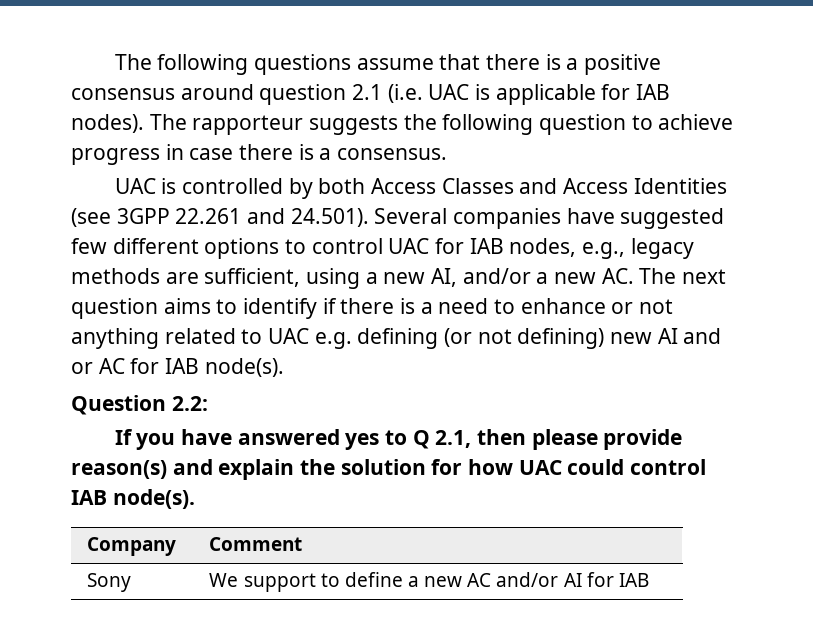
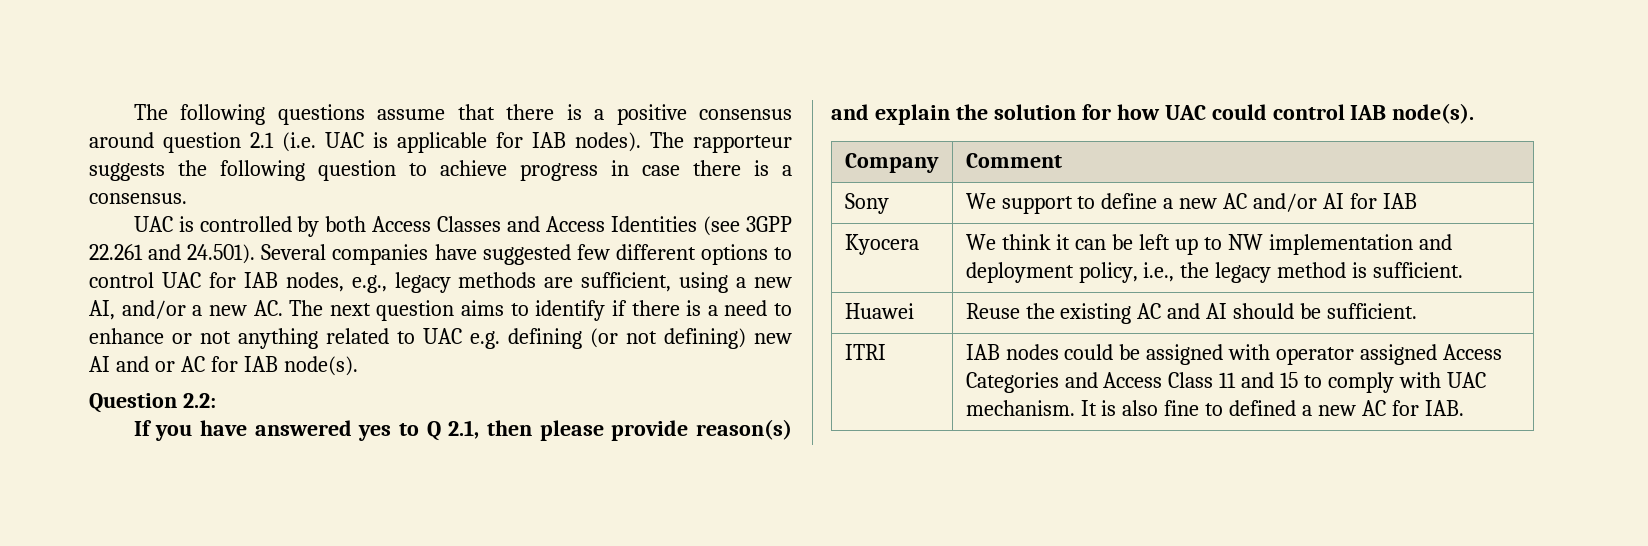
(649, 580) none -> [844,234,919,255] [965,234,1452,255] [965,262,1464,283] [844,303,914,319] [965,303,1418,324] [844,344,886,360] [965,344,1503,365] [965,372,1486,393] [965,400,1464,416] // Kyocera | We think it can be left up to NW implementation and deployment policy, i.e., the legacy method is sufficient. // Huawei | Reuse the existing AC and AI should be sufficient. // ITRI | IAB nodes could be assigned with operator assigned Access Categories and Access Class 11 and 15 to comply with UAC mechanism. It is also fine to defined a new AC for IAB.

